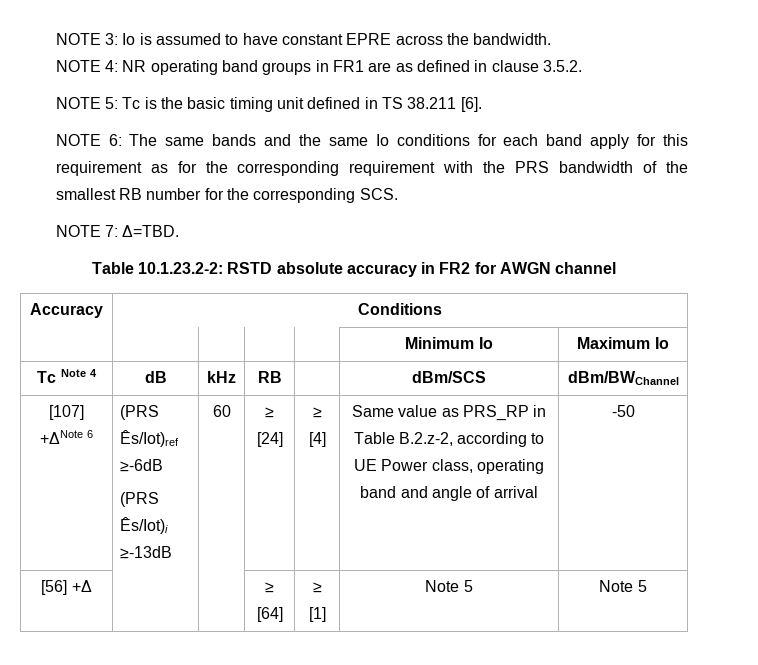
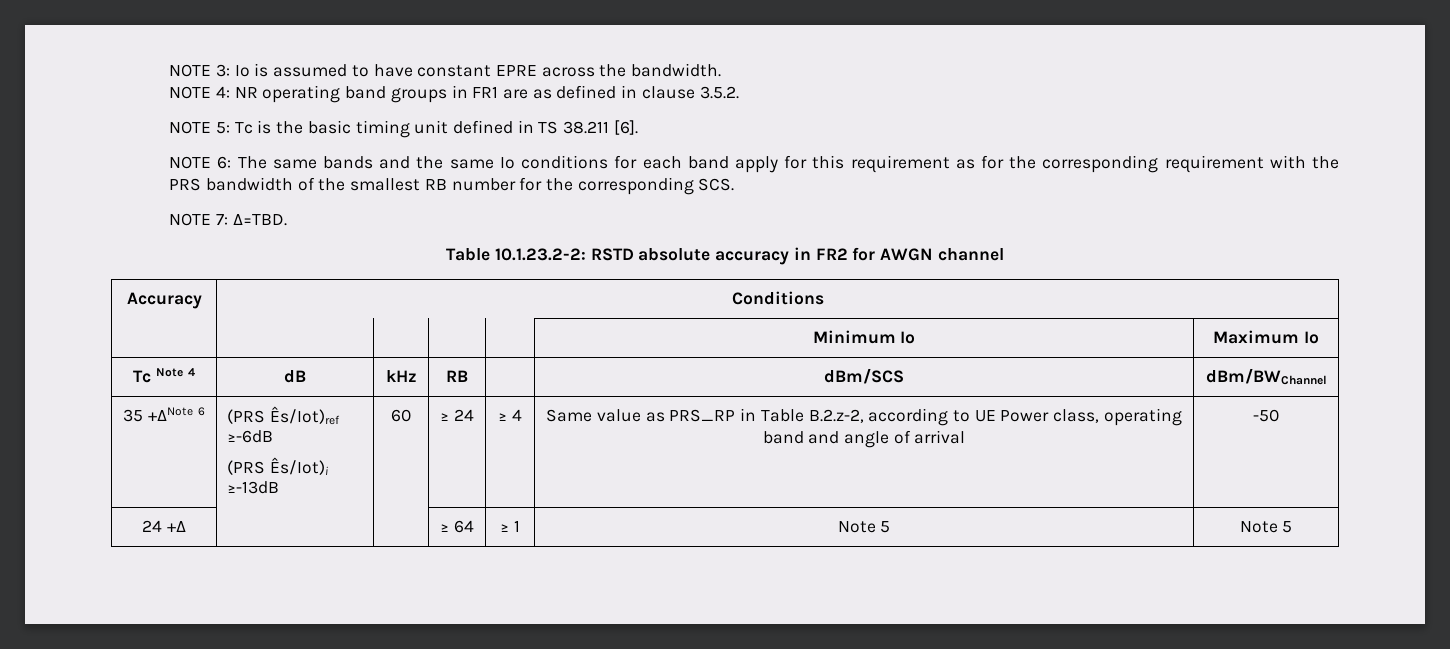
[49,405,84,420] [107] -> [123,409,144,422] 35
[256,432,283,447] [312,407,322,418] [308,432,326,447] [24] | ≥ [4] -> [453,409,474,421] [498,409,522,421] 24 | ≥ 4
[41,580,68,595] [56] -> [142,520,163,532] 24
[256,607,283,622] [312,582,322,593] [308,607,326,622] [64] | ≥ [1] -> [453,520,474,533] [500,520,520,532] 64 | ≥ 1

